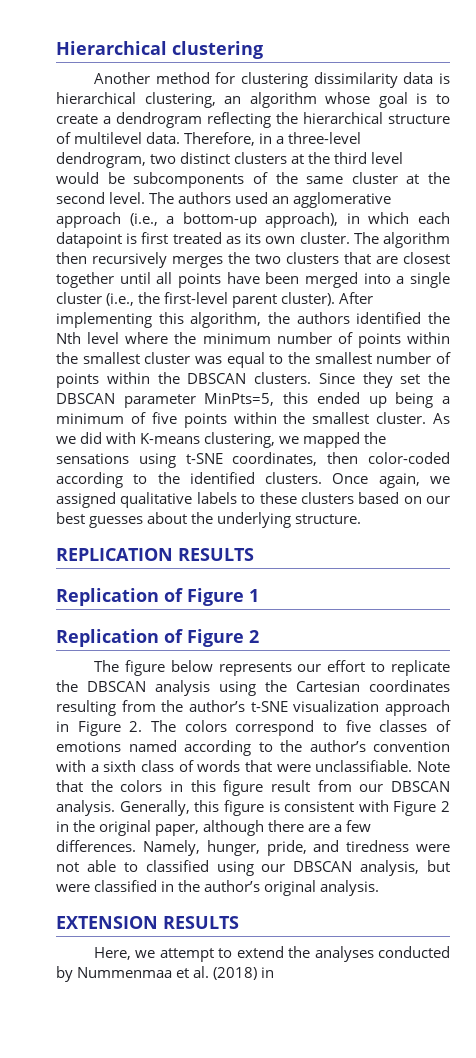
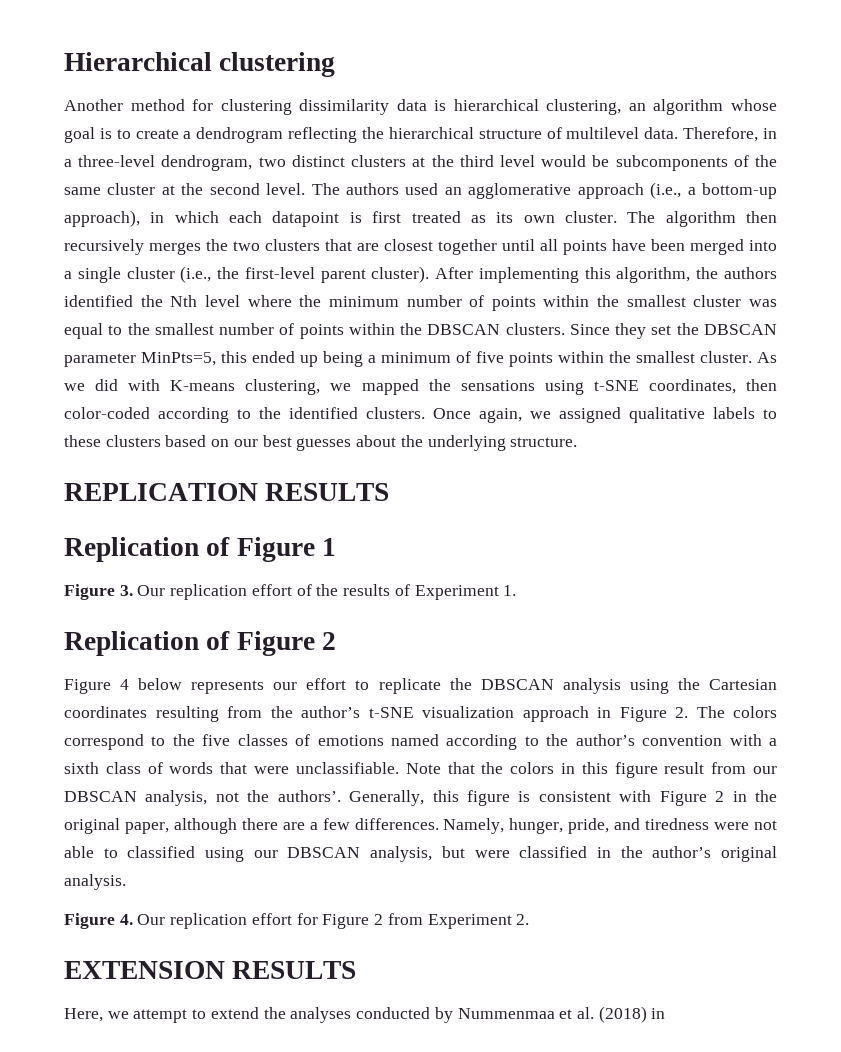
(259, 595) none -> [64,584,517,600] // Figure 3. Our replication effort of the results of Experiment 1.
[93,660,165,676] The figure -> [64,679,130,694] Figure 4
(338, 727) none -> [172,734,195,746] the
[56,800,115,816] analysis. -> [145,790,341,806] analysis, not the authors’.
(380, 888) none -> [64,913,530,929] // Figure 4. Our replication effort for Figure 2 from Experiment 2.

